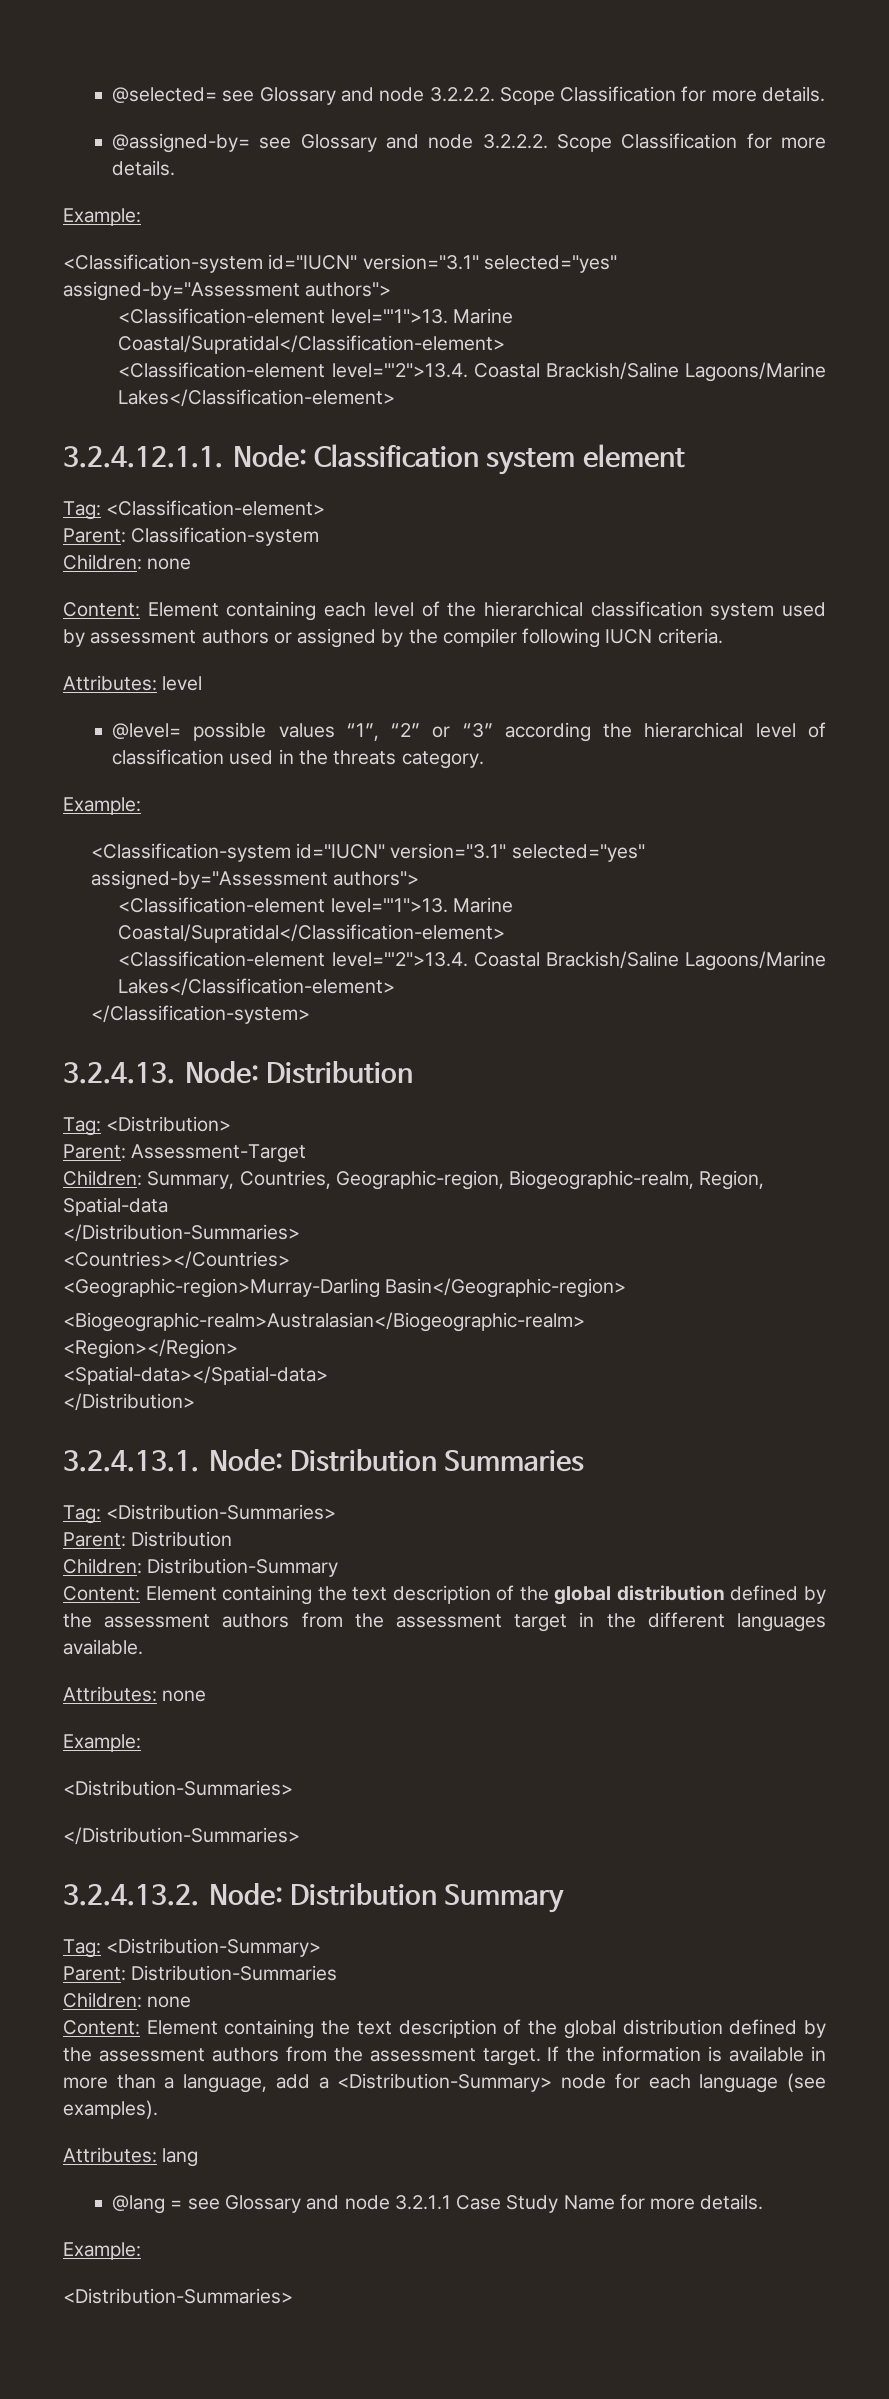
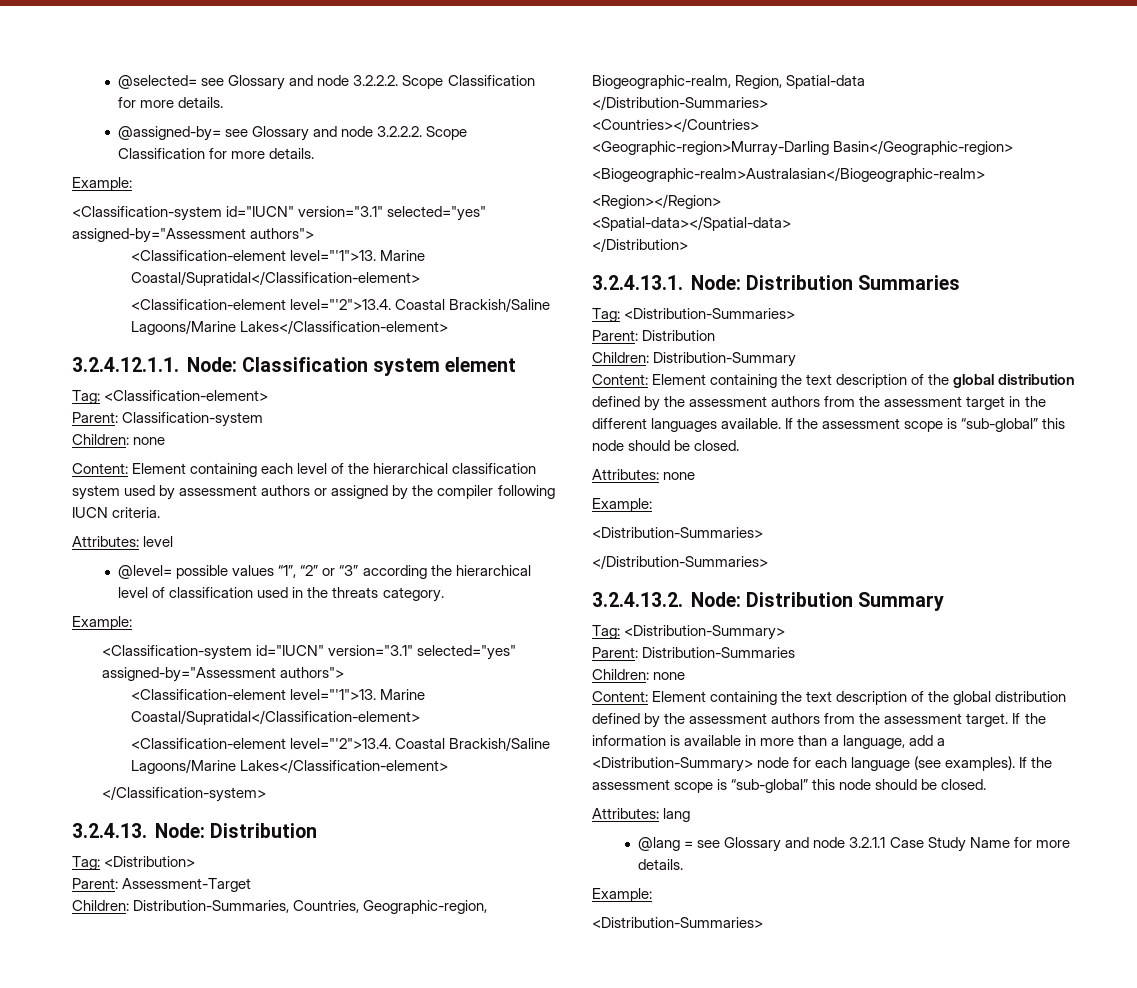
[147,1171,235,1189] Summary, -> [133,900,290,913] Distribution-Summaries,
(143, 1647) none -> [785,418,1066,432] [592,440,740,451] If the assessment scope is “sub-global” this node should be closed.
(158, 2109) none -> [1019,757,1053,768] [592,779,987,793] If the assessment scope is “sub-global” this node should be closed.

